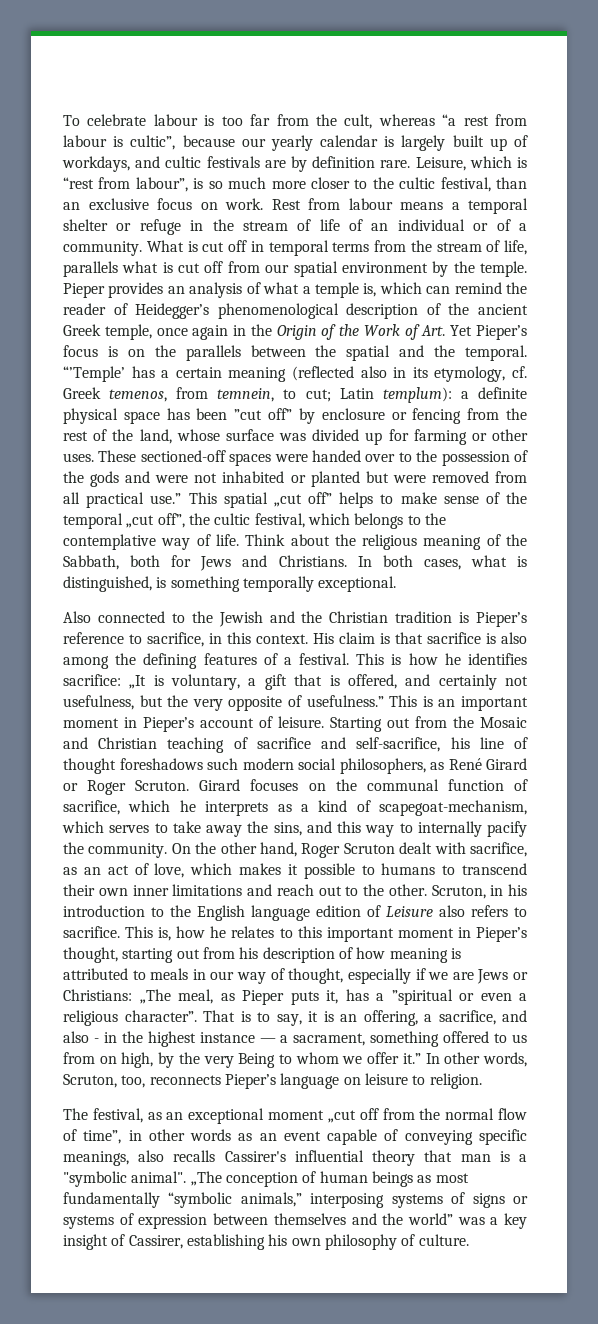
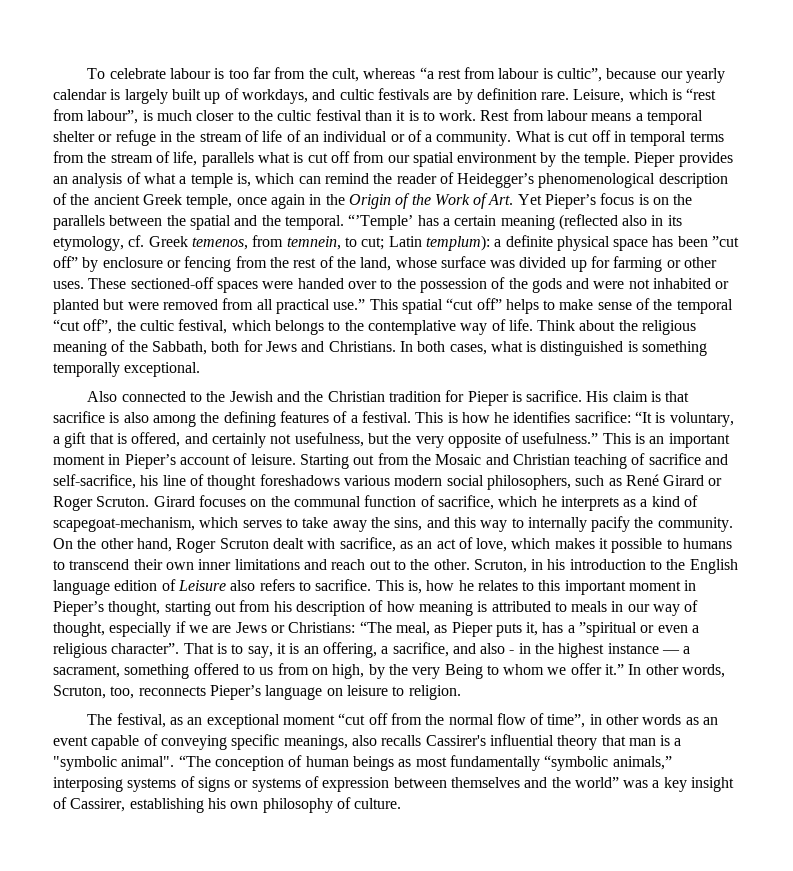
[208,177,306,189] so much more -> [156,110,192,121] much
[440,177,527,192] [63,198,218,210] festival, than an exclusive focus on -> [315,109,435,121] festival than it is to
[273,494,302,507] „cut -> [446,298,474,310] “cut
[126,515,155,528] „cut -> [53,319,80,331] “cut
[63,576,152,592] distinguished, -> [540,341,624,356] distinguished
[459,612,527,627] [63,632,308,647] is Pieper’s reference to sacrifice, in this context. -> [445,390,583,406] for Pieper is sacrifice.
[129,675,147,689] „It -> [635,411,653,423] “It
[207,758,238,770] such -> [343,475,390,486] various
(426, 766) none -> [575,475,605,486] such
[139,989,171,1004] „The -> [359,621,392,633] “The
[327,1110,356,1123] „cut -> [338,713,366,725] “cut
[190,1171,222,1186] „The -> [178,755,211,767] “The

